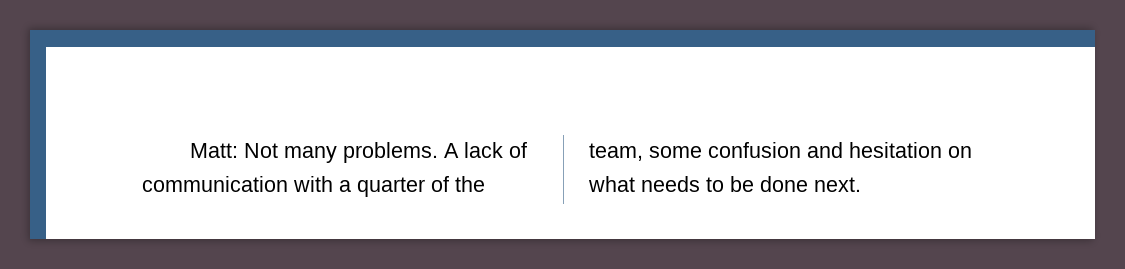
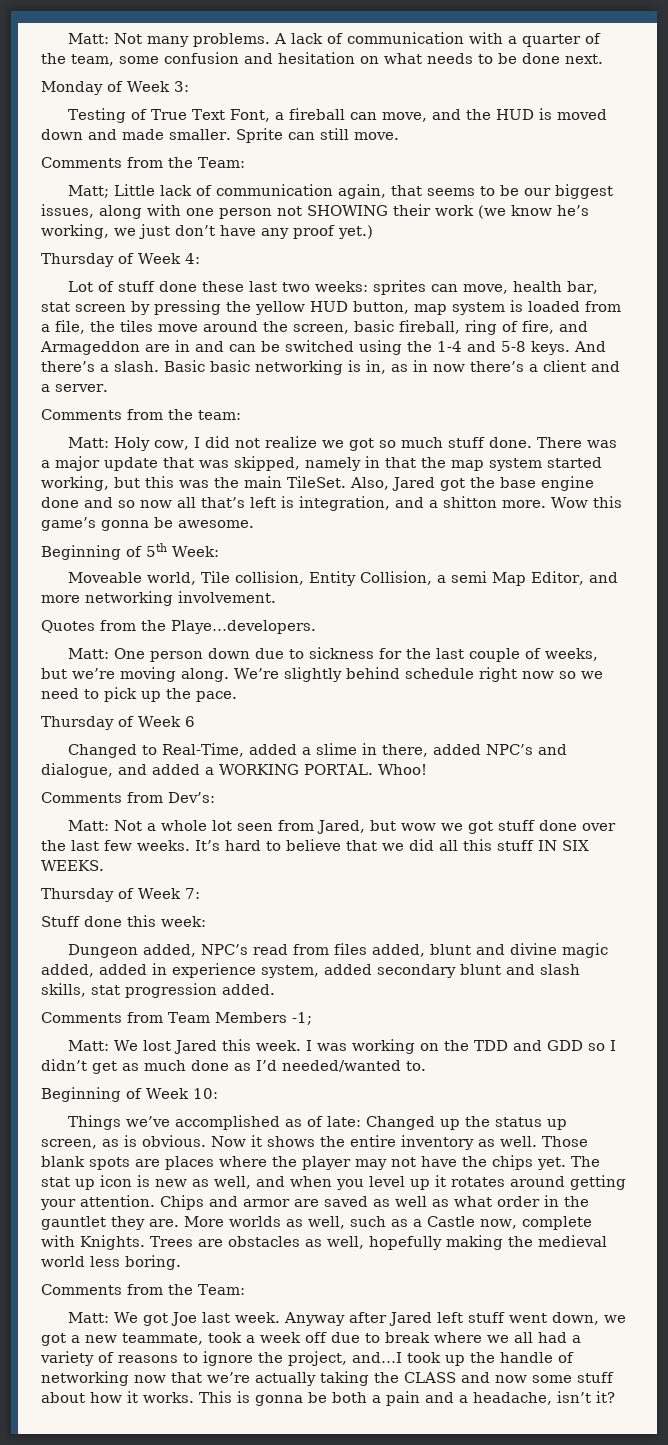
(861, 184) none -> [41,81,189,95] [68,108,608,123] [41,128,399,143] [41,157,245,168] [68,184,614,199] [41,204,589,219] [41,224,373,239] [41,253,200,267] [68,280,599,295] [41,300,621,315] [41,320,588,335] [40,340,606,355] [41,360,620,375] [41,384,108,392] [41,409,241,420] [68,436,618,451] [41,456,602,471] [41,476,594,491] [41,496,622,511] [41,517,254,531] [41,543,219,560] [68,571,619,586] [41,591,276,606] [41,620,316,634] [68,647,599,662] [41,667,603,682] [41,687,237,702] [41,716,195,730] [68,743,568,758] [41,763,427,778] [41,792,215,803] [68,820,617,834] [41,839,589,851] [41,860,104,871] [41,888,200,902] [41,915,206,927] [68,943,609,958] [41,963,580,978] [41,983,275,998] [41,1012,312,1025] [68,1039,617,1054] [41,1059,426,1074] [41,1087,218,1102] [68,1115,568,1130] [41,1135,588,1150] [41,1155,600,1170] [41,1175,626,1190] [40,1195,589,1210] [41,1216,592,1230] [41,1235,607,1250] [41,1255,181,1270] [41,1284,245,1295] [68,1312,627,1326] [41,1332,581,1346] [40,1351,574,1366] [41,1371,614,1386] [41,1391,615,1406] // Monday of Week 3: // Testing of True Text Font, a fireball can move, and the HUD is moved down and made smaller. Sprite can still move. // Comments from the Team: // Matt; Little lack of communication again, that seems to be our biggest issues, along with one person not SHOWING their work (we know he’s working, we just don’t have any proof yet.) // Thursday of Week 4: // Lot of stuff done these last two weeks: sprites can move, health bar, stat screen by pressing the yellow HUD button, map system is loaded from a file, the tiles move around the screen, basic fireball, ring of fire, and Armageddon are in and can be switched using the 1-4 and 5-8 keys. And there’s a slash. Basic basic networking is in, as in now there’s a client and a server. // Comments from the team: // Matt: Holy cow, I did not realize we got so much stuff done. There was a major update that was skipped, namely in that the map system started working, but this was the main TileSet. Also, Jared got the base engine done and so now all that’s left is integration, and a shitton more. Wow this game’s gonna be awesome. // Beginning of 5th Week: // Moveable world, Tile collision, Entity Collision, a semi Map Editor, and more networking involvement. // Quotes from the Playe…developers. // Matt: One person down due to sickness for the last couple of weeks, but we’re moving along. We’re slightly behind schedule right now so we need to pick up the pace. // Thursday of Week 6 // Changed to Real-Time, added a slime in there, added NPC’s and dialogue, and added a WORKING PORTAL. Whoo! // Comments from Dev’s: // Matt: Not a whole lot seen from Jared, but wow we got stuff done over the last few weeks. It’s hard to believe that we did all this stuff IN SIX WEEKS. // Thursday of Week 7: // Stuff done this week: // Dungeon added, NPC’s read from files added, blunt and divine magic added, added in experience system, added secondary blunt and slash skills, stat progression added. // Comments from Team Members -1; // Matt: We lost Jared this week. I was working on the TDD and GDD so I didn’t get as much done as I’d needed/wanted to. // Beginning of Week 10: // Things we’ve accomplished as of late: Changed up the status up screen, as is obvious. Now it shows the entire inventory as well. Those blank spots are places where the player may not have the chips yet. The stat up icon is new as well, and when you level up it rotates around getting your attention. Chips and armor are saved as well as what order in the gauntlet they are. More worlds as well, such as a Castle now, complete with Knights. Trees are obstacles as well, hopefully making the medieval world less boring. // Comments from the Team: // Matt: We got Joe last week. Anyway after Jared left stuff went down, we got a new teammate, took a week off due to break where we all had a variety of reasons to ignore the project, and…I took up the handle of networking now that we’re actually taking the CLASS and now some stuff about how it works. This is gonna be both a pain and a headache, isn’t it?

